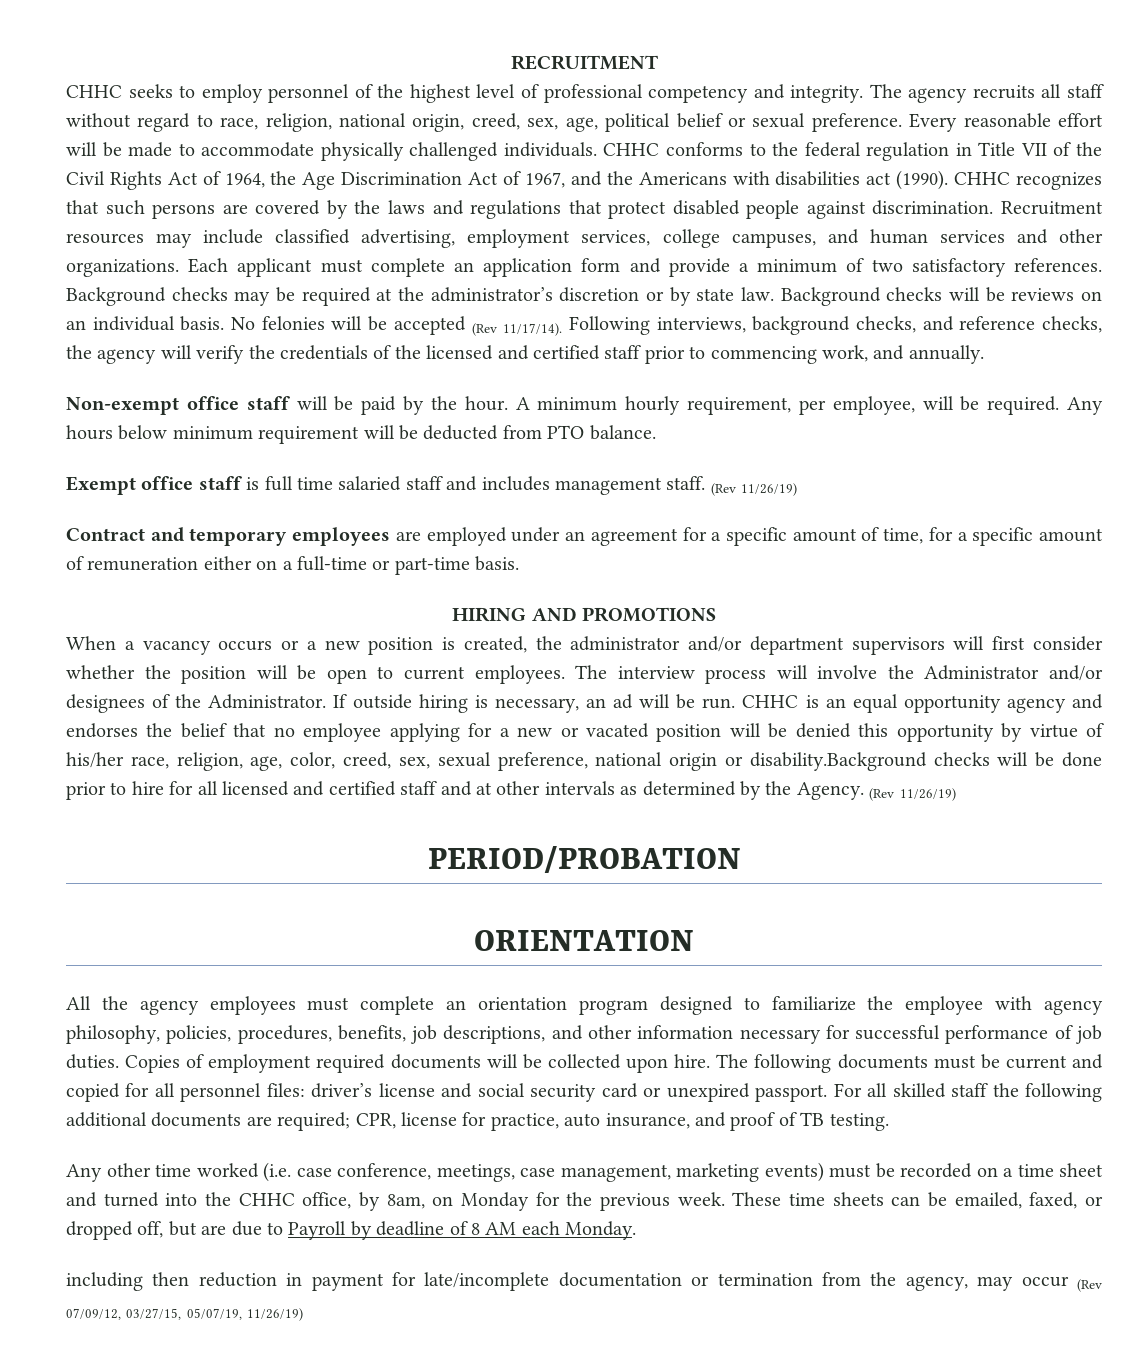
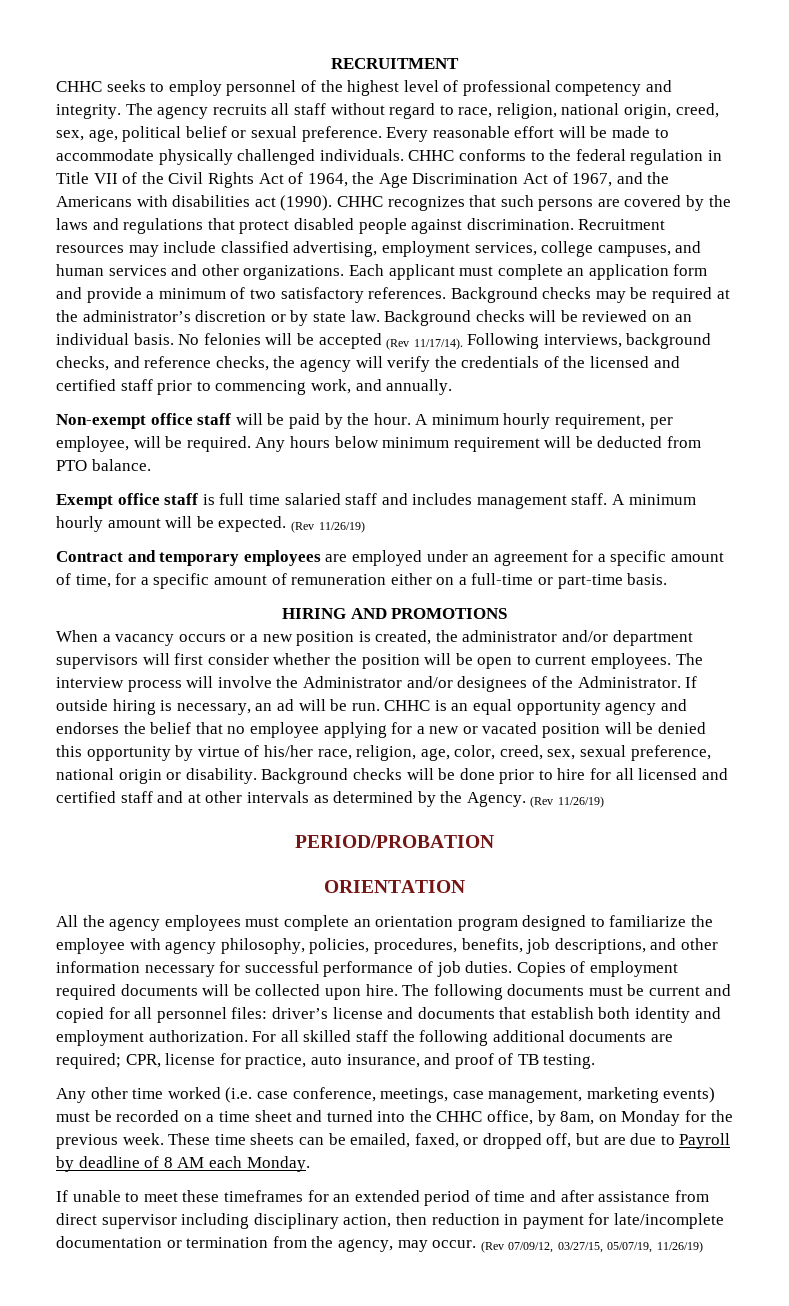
[1011,288,1075,301] reviews -> [582,310,648,322] reviewed
(706, 483) none -> [612,494,696,505] [56,516,287,532] A minimum hourly amount will be expected.
[749,752,927,771] disability.Background -> [185,768,349,784] disability. Background
[477,1083,828,1102] social security card or unexpired passport. -> [417,1007,721,1023] [56,1030,248,1046] documents that establish both identity and employment authorization.
[66,1272,143,1291] including -> [56,1190,709,1206] [56,1213,392,1229] If unable to meet these timeframes for an extended period of time and after assistance from direct supervisor including disciplinary action,
[1021,1276,1069,1287] occur -> [432,1240,477,1248] occur.

